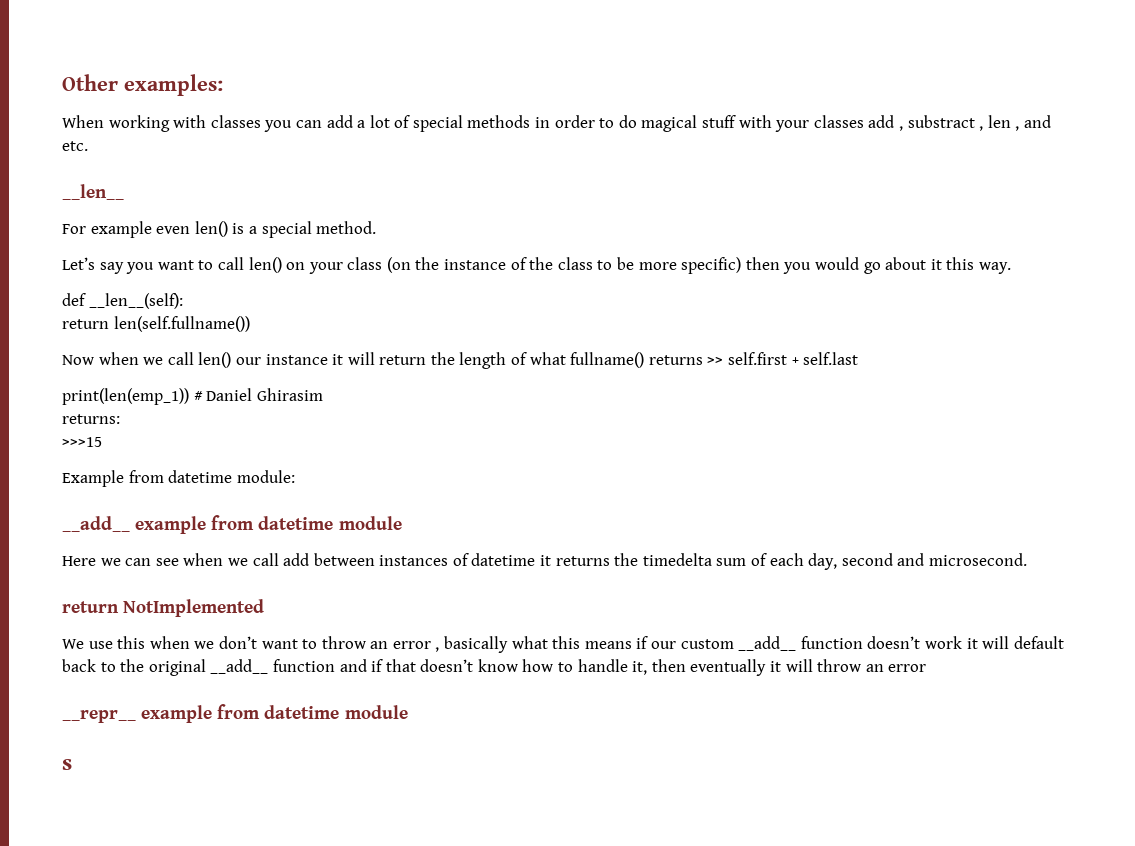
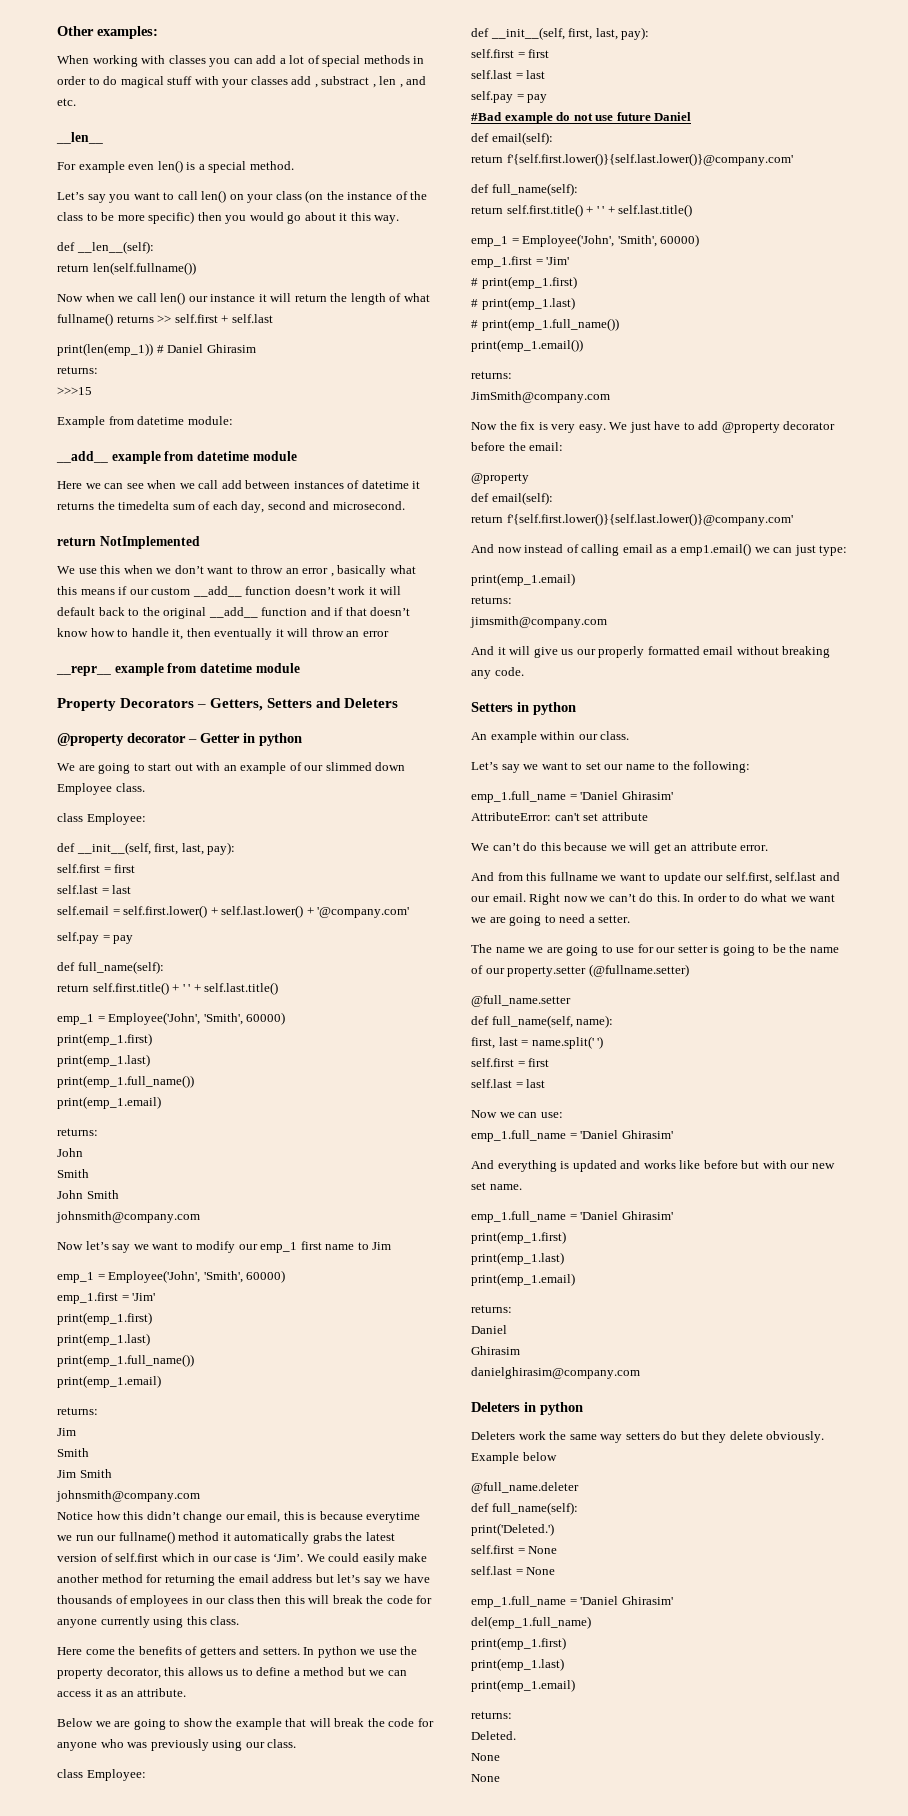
[62,759,72,770] s -> [57,698,399,711] [57,733,302,746] [57,762,406,774] [57,783,145,795] [57,813,146,825] [57,842,236,855] [57,864,136,873] [57,885,132,894] [57,905,410,918] [57,932,134,944] [57,961,164,974] [57,982,279,995] [57,1012,286,1025] [57,1033,152,1046] [57,1054,150,1067] [57,1075,194,1088] [57,1096,161,1109] [57,1128,98,1136] [57,1148,83,1157] [57,1169,89,1178] [57,1190,119,1199] [56,1211,200,1223] [57,1241,392,1253] [57,1270,286,1283] [57,1292,156,1304] [57,1312,152,1325] [57,1333,150,1346] [57,1354,194,1367] [57,1375,161,1388] [57,1407,98,1415] [57,1428,76,1436] [57,1448,89,1457] [57,1469,112,1478] [56,1490,200,1502] [57,1511,421,1523] [57,1531,395,1544] [57,1553,428,1565] [57,1574,430,1586] [57,1595,433,1607] [57,1616,240,1628] [57,1646,418,1658] [57,1667,407,1679] [57,1688,187,1697] [57,1718,434,1730] [57,1739,297,1751] [57,1769,146,1781] [471,27,650,40] [471,49,550,58] [471,70,546,79] [471,91,548,103] [471,112,692,124] [471,132,553,145] [471,153,793,166] [471,183,578,196] [471,204,693,217] [471,234,700,247] [471,256,570,268] [471,276,577,289] [471,297,575,310] [471,318,619,331] [471,339,583,352] [471,371,512,379] [471,391,610,403] [471,421,836,433] [471,442,564,451] [471,473,529,484] [471,492,553,505] [471,513,793,526] [471,543,848,556] [471,573,575,586] [471,596,512,604] [470,616,607,628] [471,646,831,658] [471,667,524,679] [471,702,576,715] [471,731,630,743] [471,761,751,773] [471,791,673,803] [471,812,648,821] [471,842,769,854] [471,872,840,884] [471,893,836,905] [471,914,631,926] [471,944,839,956] [471,964,689,977] [471,995,571,1007] [471,1015,614,1028] [471,1036,604,1049] [471,1058,550,1067] [471,1079,546,1088] [471,1110,563,1118] [471,1130,673,1142] [471,1160,835,1172] [471,1182,522,1190] [471,1211,673,1223] [471,1231,566,1244] [471,1252,564,1265] [471,1273,575,1286] [471,1305,512,1313] [471,1325,507,1334] [471,1346,520,1355] [471,1367,640,1379] [471,1402,583,1415] [471,1431,825,1443] [471,1452,557,1464] [471,1482,579,1494] [471,1502,578,1515] [471,1523,554,1536] [471,1545,558,1554] [471,1566,556,1575] [471,1596,673,1608] [471,1616,591,1629] [471,1637,566,1650] [471,1658,564,1671] [471,1679,575,1692] [471,1711,512,1719] [471,1731,516,1740] [471,1753,500,1761] [471,1774,500,1782] Property Decorators – Getters, Setters and Deleters // @property decorator – Getter in python // We are going to start out with an example of our slimmed down Employee class. // class Employee: // def __init__(self, first, last, pay): // self.first = first // self.last = last // self.email = self.first.lower() + self.last.lower() + '@company.com' // self.pay = pay // def full_name(self): // return self.first.title() + ' ' + self.last.title() // emp_1 = Employee('John', 'Smith', 60000) // print(emp_1.first) // print(emp_1.last) // print(emp_1.full_name()) // print(emp_1.email) // returns: // John // Smith // John Smith // johnsmith@company.com // Now let’s say we want to modify our emp_1 first name to Jim // emp_1 = Employee('John', 'Smith', 60000) // emp_1.first = 'Jim' // print(emp_1.first) // print(emp_1.last) // print(emp_1.full_name()) // print(emp_1.email) // returns: // Jim // Smith // Jim Smith // johnsmith@company.com // Notice how this didn’t change our email, this is because everytime we run our fullname() method it automatically grabs the latest version of self.first which in our case is ‘Jim’. We could easily make another method for returning the email address but let’s say we have thousands of employees in our class then this will break the code for anyone currently using this class. // Here come the benefits of getters and setters. In python we use the property decorator, this allows us to define a method but we can access it as an attribute. // Below we are going to show the example that will break the code for anyone who was previously using our class. // class Employee: // def __init__(self, first, last, pay): // self.first = first // self.last = last // self.pay = pay // #Bad example do not use future Daniel // def email(self): // return f'{self.first.lower()}{self.last.lower()}@company.com' // def full_name(self): // return self.first.title() + ' ' + self.last.title() // emp_1 = Employee('John', 'Smith', 60000) // emp_1.first = 'Jim' // # print(emp_1.first) // # print(emp_1.last) // # print(emp_1.full_name()) // print(emp_1.email()) // returns: // JimSmith@company.com // Now the fix is very easy. We just have to add @property decorator before the email: // @property // def email(self): // return f'{self.first.lower()}{self.last.lower()}@company.com' // And now instead of calling email as a emp1.email() we can just type: // print(emp_1.email) // returns: // jimsmith@company.com // And it will give us our properly formatted email without breaking any code. // Setters in python // An example within our class. // Let’s say we want to set our name to the following: // emp_1.full_name = 'Daniel Ghirasim' // AttributeError: can't set attribute // We can’t do this because we will get an attribute error. // And from this fullname we want to update our self.first, self.last and our email. Right now we can’t do this. In order to do what we want we are going to need a setter. // The name we are going to use for our setter is going to be the name of our property.setter (@fullname.setter) // @full_name.setter // def full_name(self, name): // first, last = name.split(' ') // self.first = first // self.last = last // Now we can use: // emp_1.full_name = 'Daniel Ghirasim' // And everything is updated and works like before but with our new set name. // emp_1.full_name = 'Daniel Ghirasim' // print(emp_1.first) // print(emp_1.last) // print(emp_1.email) // returns: // Daniel // Ghirasim // danielghirasim@company.com // Deleters in python // Deleters work the same way setters do but they delete obviously. Example below // @full_name.deleter // def full_name(self): // print('Deleted.') // self.first = None // self.last = None // emp_1.full_name = 'Daniel Ghirasim' // del(emp_1.full_name) // print(emp_1.first) // print(emp_1.last) // print(emp_1.email) // returns: // Deleted. // None // None

